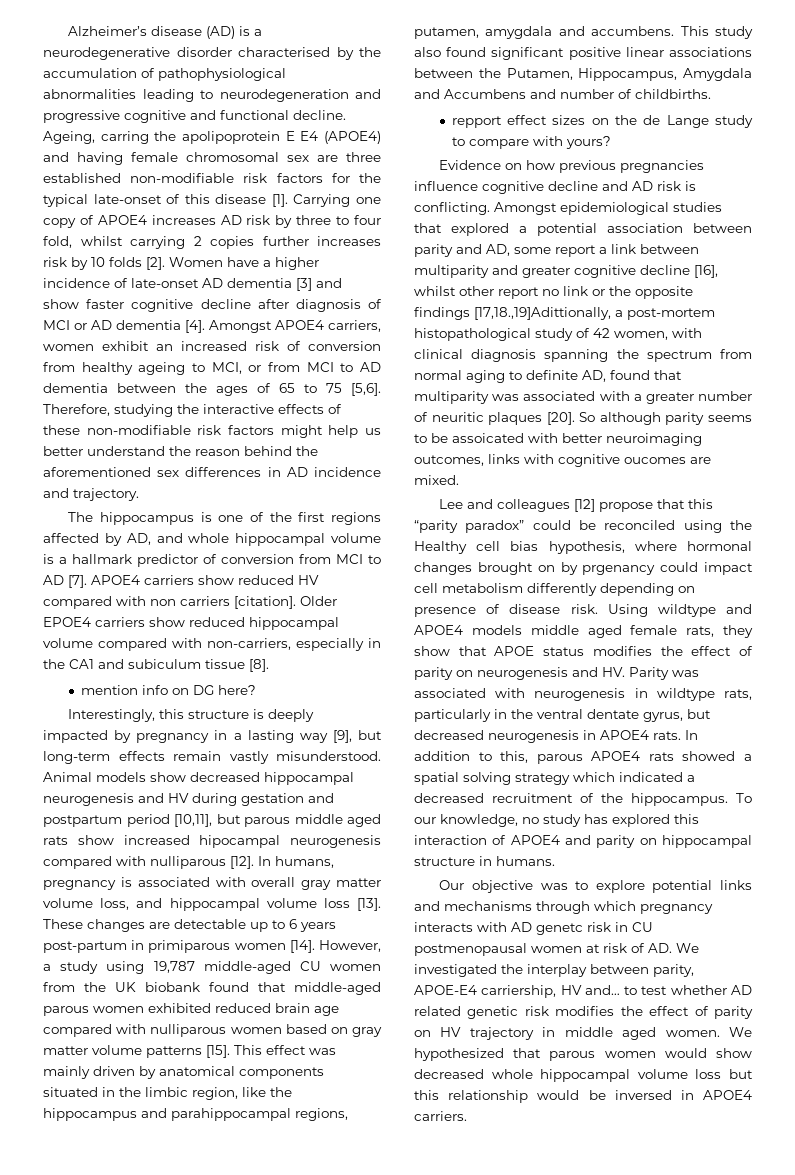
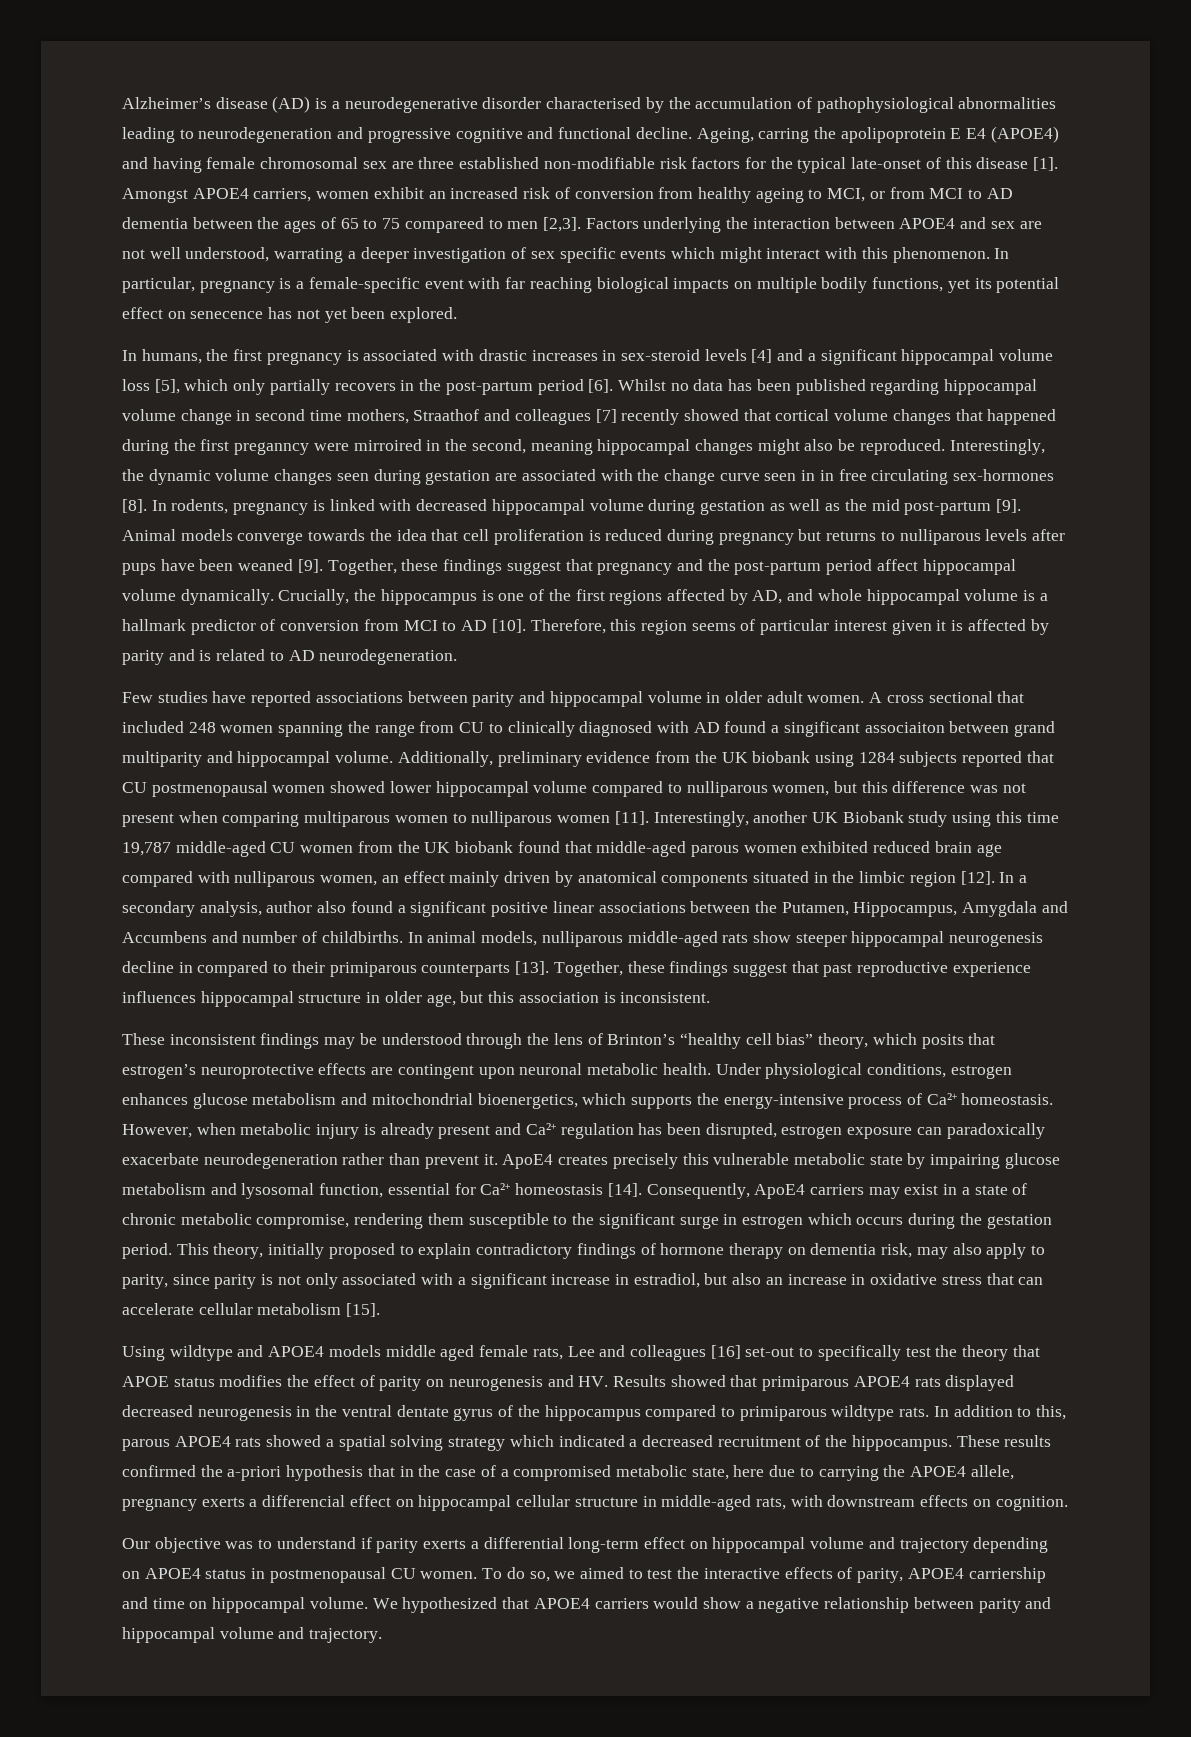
[293,194,381,207] [43,215,381,228] [43,236,381,249] [43,257,319,270] [43,278,342,291] [43,299,382,312] [43,320,205,333] Carrying one copy of APOE4 increases AD risk by three to four fold, whilst carrying 2 copies further increases risk by 10 folds [2]. Women have a higher incidence of late-onset AD dementia [3] and show faster cognitive decline after diagnosis of MCI or AD dementia [4]. -> (1059, 164) none
[351,383,381,396] [43,404,342,417] [43,425,381,438] [43,446,318,456] [43,467,381,477] [43,488,139,501] [68,512,94,522] [5,6]. Therefore, studying the interactive effects of these non-modifiable risk factors might help us better understand the reason behind the aforementioned sex differences in AD incidence and trajectory. // The -> [404,217,1042,233] [122,247,1010,263] [122,277,1060,293] [122,307,458,323] [122,349,1054,365] [122,379,1038,395] [122,409,1057,425] [122,439,1045,455] [122,469,1055,485] [122,499,1022,515] [122,529,1066,545] [122,559,1016,575] [122,589,377,605] compareed to men [2,3]. Factors underlying the interaction between APOE4 and sex are not well understood, warrating a deeper investigation of sex specific events which might interact with this phenomenon. In particular, pregnancy is a female-specific event with far reaching biological impacts on multiple bodily functions, yet its potential effect on senecence has not yet been explored. // In humans, the first pregnancy is associated with drastic increases in sex-steroid levels [4] and a significant hippocampal volume loss [5], which only partially recovers in the post-partum period [6]. Whilst no data has been published regarding hippocampal volume change in second time mothers, Straathof and colleagues [7] recently showed that cortical volume changes that happened during the first preganncy were mirroired in the second, meaning hippocampal changes might also be reproduced. Interestingly, the dynamic volume changes seen during gestation are associated with the change curve seen in in free circulating sex-hormones [8]. In rodents, pregnancy is linked with decreased hippocampal volume during gestation as well as the mid post-partum [9]. Animal models converge towards the idea that cell proliferation is reduced during pregnancy but returns to nulliparous levels after pups have been weaned [9]. Together, these findings suggest that pregnancy and the post-partum period affect hippocampal volume dynamically. Crucially, the
[68,575,319,588] [43,596,337,609] [43,617,339,630] [43,638,381,651] [43,659,269,672] [80,685,256,695] [68,709,315,722] [43,730,382,743] [43,751,381,764] [43,772,354,785] [43,793,334,806] [43,814,381,827] [43,835,381,848] [43,856,334,869] [43,877,381,890] [43,898,381,911] [43,919,336,932] [43,940,381,953] [43,961,145,974] [7]. APOE4 carriers show reduced HV compared with non carriers [citation]. Older EPOE4 carriers show reduced hippocampal volume compared with non-carriers, especially in the CA1 and subiculum tissue [8]. // mention info on DG here? // Interestingly, this structure is deeply impacted by pregnancy in a lasting way [9], but long-term effects remain vastly misunderstood. Animal models show decreased hippocampal neurogenesis and HV during gestation and postpartum period [10,11], but parous middle aged rats show increased hipocampal neurogenesis compared with nulliparous [12]. In humans, pregnancy is associated with overall gray matter volume loss, and hippocampal volume loss [13]. These changes are detectable up to 6 years post-partum in primiparous women [14]. However, a study using -> [491,619,1049,635] [122,649,458,665] [122,691,1025,707] [122,721,1056,737] [122,751,1054,767] [122,781,1026,797] [122,811,1059,827] [10]. Therefore, this region seems of particular interest given it is affected by parity and is related to AD neurodegeneration. // Few studies have reported associations between parity and hippocampal volume in older adult women. A cross sectional that included 248 women spanning the range from CU to clinically diagnosed with AD found a singificant associaiton between grand multiparity and hippocampal volume. Additionally, preliminary evidence from the UK biobank using 1284 subjects reported that CU postmenopausal women showed lower hippocampal volume compared to nulliparous women, but this difference was not present when comparing multiparous women to nulliparous women [11]. Interestingly, another UK Biobank study using this time
[230,1024,382,1037] [43,1045,336,1058] women based on gray matter volume patterns [15]. This effect was -> [320,871,445,886] women, an effect
[192,1087,292,1100] [43,1108,348,1121] [414,26,753,39] region, like the hippocampus and parahippocampal regions, putamen, amygdala and accumbens. This study -> [909,871,1028,887] [122,901,313,917] region [12]. In a secondary analysis, author
(487, 52) none -> [397,905,406,913] a
[451,115,753,128] [451,136,611,149] [439,160,705,173] [414,181,696,194] [414,202,722,215] [414,223,752,236] [414,244,699,257] [414,265,718,278] [414,286,693,299] [414,307,715,320] [414,328,702,341] [414,349,752,362] [414,370,682,383] [414,391,752,404] [414,412,752,425] [414,433,702,446] [414,454,711,467] [414,475,459,485] [439,499,714,512] [414,520,752,533] [414,541,752,554] [414,562,753,575] [414,583,695,596] [414,604,598,617] // repport effect sizes on the de Lange study to compare with yours? // Evidence on how previous pregnancies influence cognitive decline and AD risk is conflicting. Amongst epidemiological studies that explored a potential association between parity and AD, some report a link between multiparity and greater cognitive decline [16], whilst other report no link or the opposite findings [17,18.,19]Adittionally, a post-mortem histopathological study of 42 women, with clinical diagnosis spanning the spectrum from normal aging to definite AD, found that multiparity was associated with a greater number of neuritic plaques [20]. So although parity seems to be assoicated with better neuroimaging outcomes, links with cognitive oucomes are mixed. // Lee and colleagues [12] propose that this “parity paradox” could be reconciled using the Healthy cell bias hypothesis, where hormonal changes brought on by prgenancy could impact cell metabolism differently depending on presence of disease risk. -> [407,931,1044,947] [122,961,1031,977] [122,991,711,1007] [122,1033,996,1049] [122,1063,1012,1079] [122,1093,1054,1109] [122,1123,1045,1139] [122,1153,1060,1169] [122,1183,1028,1199] [122,1213,1052,1229] [122,1243,1046,1259] [122,1273,1044,1289] [122,1303,381,1317] In animal models, nulliparous middle-aged rats show steeper hippocampal neurogenesis decline in compared to their primiparous counterparts [13]. Together, these findings suggest that past reproductive experience influences hippocampal structure in older age, but this association is inconsistent. // These inconsistent findings may be understood through the lens of Brinton’s “healthy cell bias” theory, which posits that estrogen’s neuroprotective effects are contingent upon neuronal metabolic health. Under physiological conditions, estrogen enhances glucose metabolism and mitochondrial bioenergetics, which supports the energy-intensive process of Ca²⁺ homeostasis. However, when metabolic injury is already present and Ca²⁺ regulation has been disrupted, estrogen exposure can paradoxically exacerbate neurodegeneration rather than prevent it. ApoE4 creates precisely this vulnerable metabolic state by impairing glucose metabolism and lysosomal function, essential for Ca²⁺ homeostasis [14]. Consequently, ApoE4 carriers may exist in a state of chronic metabolic compromise, rendering them susceptible to the significant surge in estrogen which occurs during the gestation period. This theory, initially proposed to explain contradictory findings of hormone therapy on dementia risk, may also apply to parity, since parity is not only associated with a significant increase in estradiol, but also an increase in oxidative stress that can accelerate cellular metabolism [15]. //
[723,625,753,638] [414,646,450,656] they show -> [567,1345,1009,1361] Lee and colleagues [16] set-out to specifically test the theory
[629,667,699,680] [414,688,752,701] [414,709,711,722] [414,730,649,743] Parity was associated with neurogenesis in wildtype rats, particularly in the ventral dentate gyrus, but decreased neurogenesis in APOE4 -> [612,1375,1015,1391] [122,1405,895,1421] Results showed that primiparous APOE4 rats displayed decreased neurogenesis in the ventral dentate gyrus of the hippocampus compared to primiparous wildtype
[736,793,752,803] [414,814,699,827] [414,835,752,848] [414,856,555,866] [439,880,752,893] [414,901,713,914] [414,922,653,935] [414,943,699,956] [414,964,694,977] [414,985,752,998] [414,1006,753,1019] [414,1027,752,1040] [414,1048,752,1061] [414,1069,753,1082] [414,1090,752,1103] [414,1111,467,1121] To our knowledge, no study has explored this interaction of APOE4 and parity on hippocampal structure in humans. // Our objective was to explore potential links and mechanisms through which pregnancy interacts with AD genetc risk in CU postmenopausal women at risk of AD. We investigated the interplay between parity, APOE-E4 carriership, HV and… to test whether AD related genetic risk modifies the effect of parity on HV trajectory in middle aged women. We hypothesized that parous women would show decreased whole hippocampal volume loss but this relationship would be inversed in APOE4 carriers. -> [956,1435,1052,1447] [122,1465,1014,1481] [122,1495,1068,1511] [122,1537,1049,1553] [122,1567,1046,1583] [122,1597,1052,1613] [122,1627,383,1643] These results confirmed the a-priori hypothesis that in the case of a compromised metabolic state, here due to carrying the APOE4 allele, pregnancy exerts a differencial effect on hippocampal cellular structure in middle-aged rats, with downstream effects on cognition. // Our objective was to understand if parity exerts a differential long-term effect on hippocampal volume and trajectory depending on APOE4 status in postmenopausal CU women. To do so, we aimed to test the interactive effects of parity, APOE4 carriership and time on hippocampal volume. We hypothesized that APOE4 carriers would show a negative relationship between parity and hippocampal volume and trajectory.

